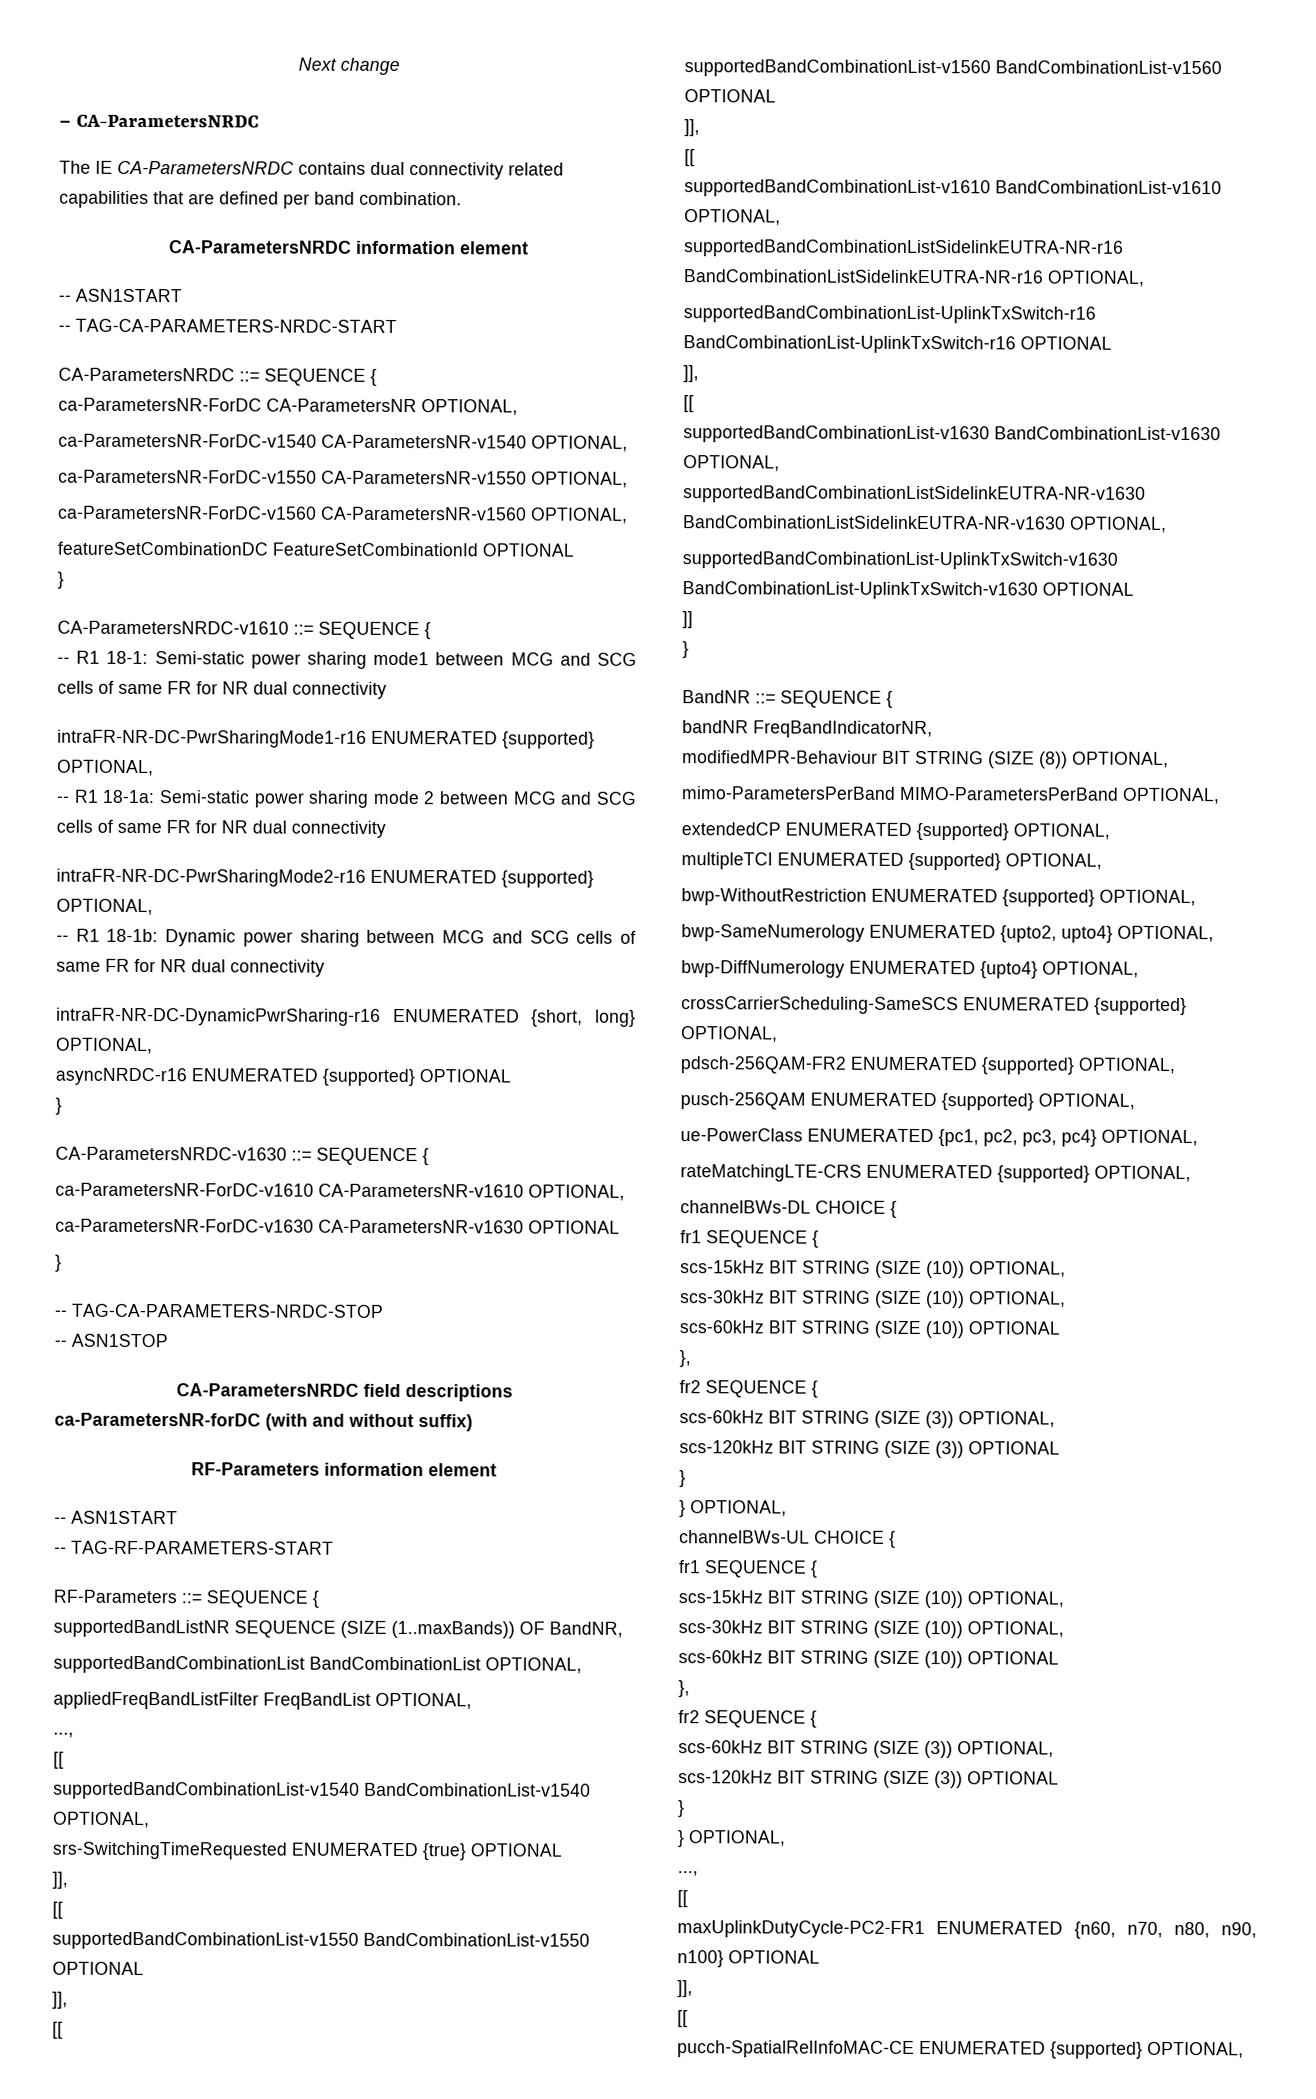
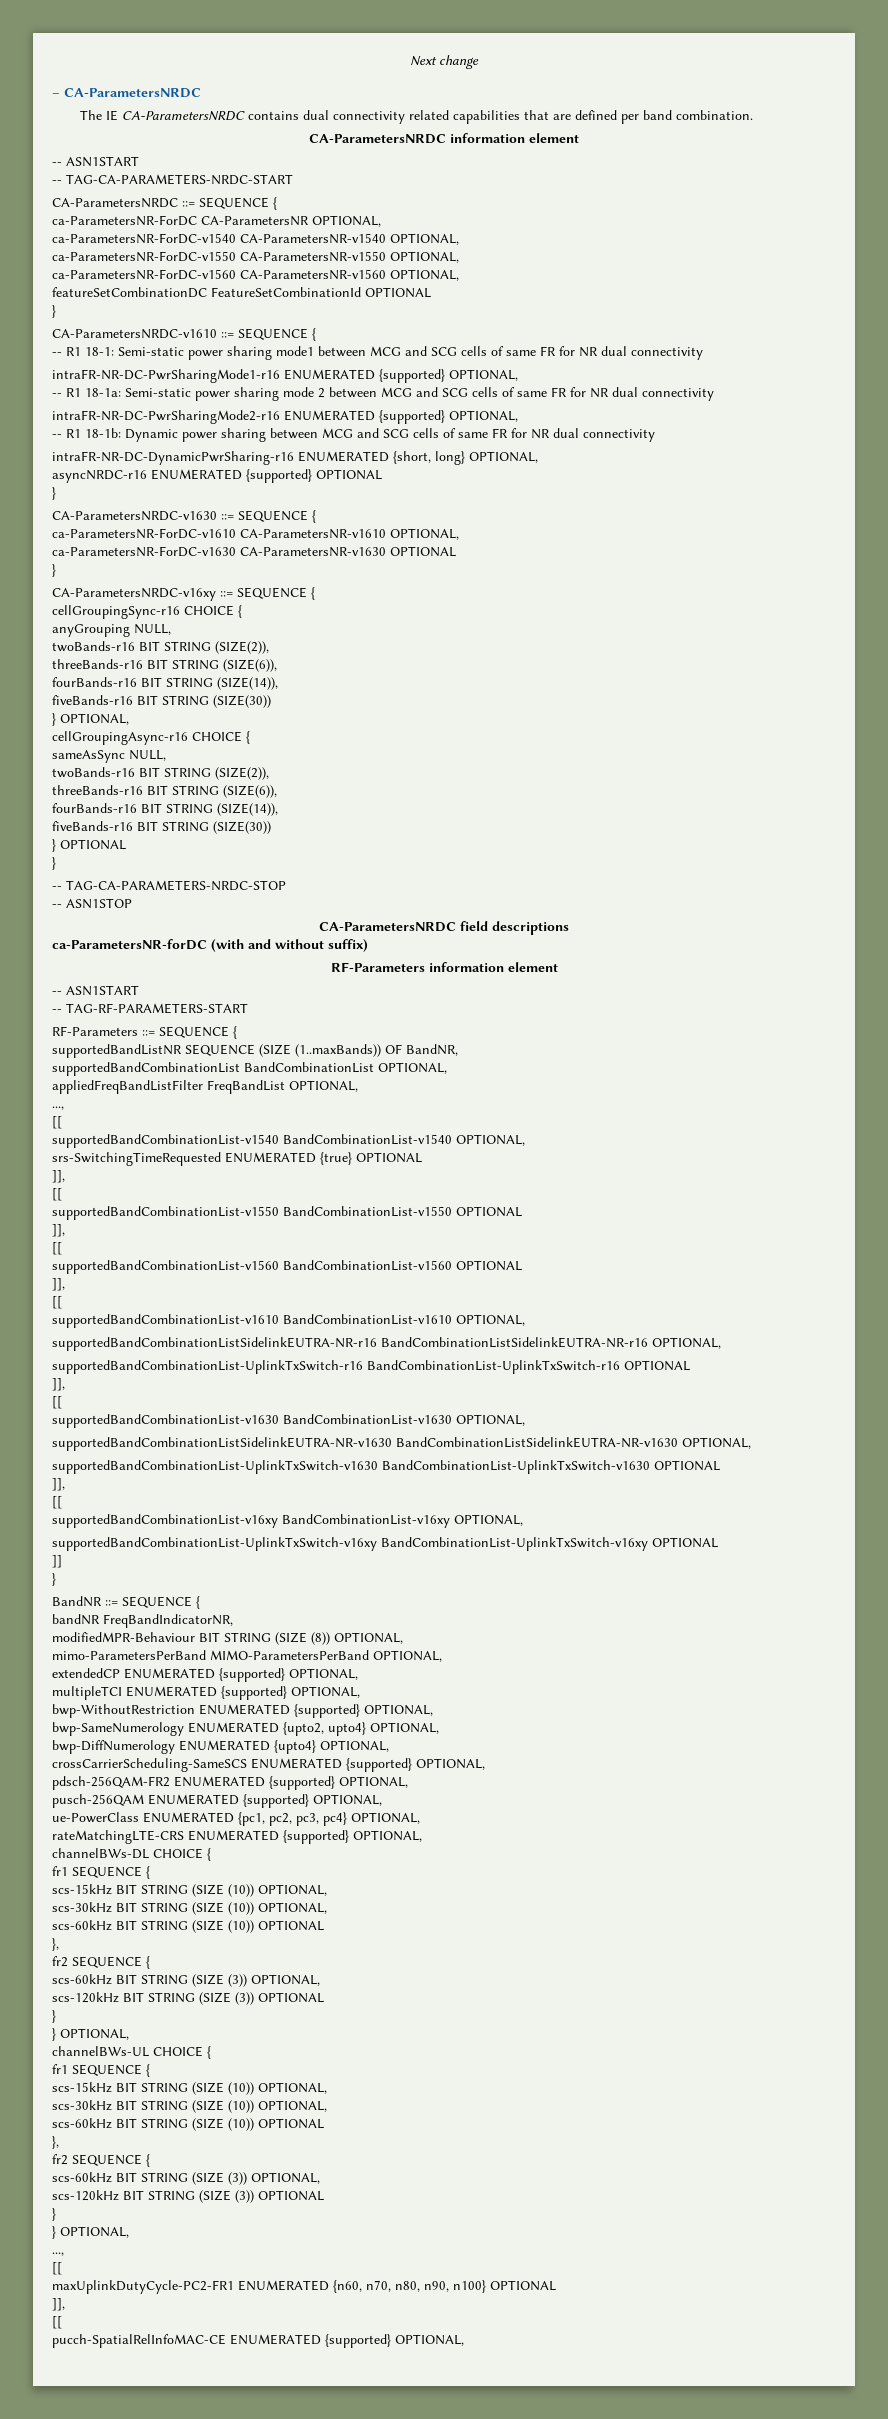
(62, 1263) none -> [52,587,315,601] [52,605,242,619] [52,624,171,637] [52,641,269,654] [52,659,277,672] [52,677,278,690] [52,695,271,708] [52,713,129,726] [52,731,250,745] [52,750,166,763] [52,767,269,780] [52,785,277,798] [52,803,278,816] [52,821,271,834] [52,839,126,852] [52,857,56,870] // CA-ParametersNRDC-v16xy ::= SEQUENCE { // cellGroupingSync-r16 CHOICE { // anyGrouping NULL, // twoBands-r16 BIT STRING (SIZE(2)), // threeBands-r16 BIT STRING (SIZE(6)), // fourBands-r16 BIT STRING (SIZE(14)), // fiveBands-r16 BIT STRING (SIZE(30)) // } OPTIONAL, // cellGroupingAsync-r16 CHOICE { // sameAsSync NULL, // twoBands-r16 BIT STRING (SIZE(2)), // threeBands-r16 BIT STRING (SIZE(6)), // fourBands-r16 BIT STRING (SIZE(14)), // fiveBands-r16 BIT STRING (SIZE(30)) // } OPTIONAL // }
(1134, 589) none -> [52,1478,65,1491] [52,1496,62,1509] [52,1514,523,1528] [52,1537,718,1551] // ]], // [[ // supportedBandCombinationList-v16xy BandCombinationList-v16xy OPTIONAL, // supportedBandCombinationList-UplinkTxSwitch-v16xy BandCombinationList-UplinkTxSwitch-v16xy OPTIONAL

